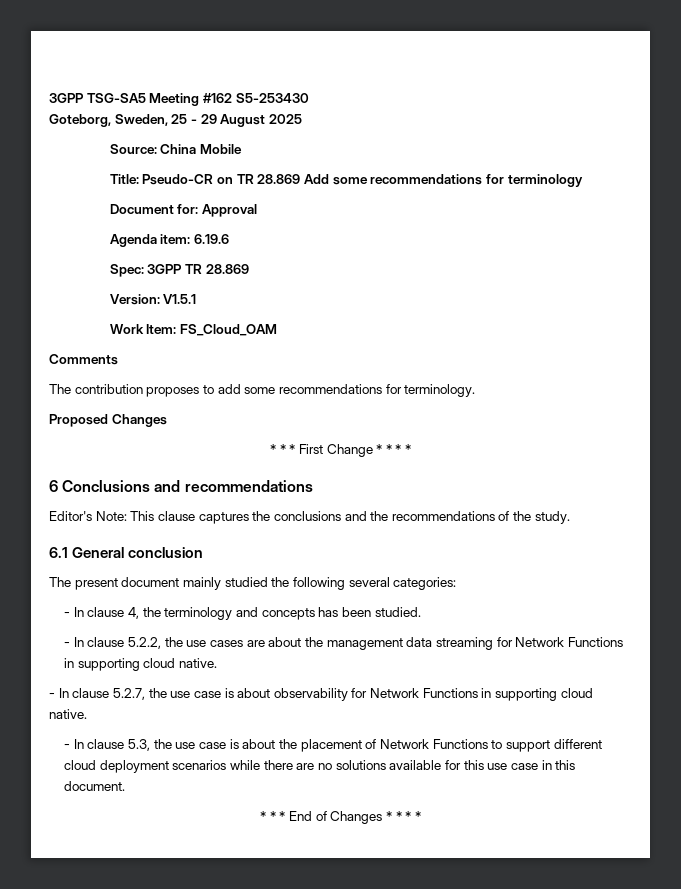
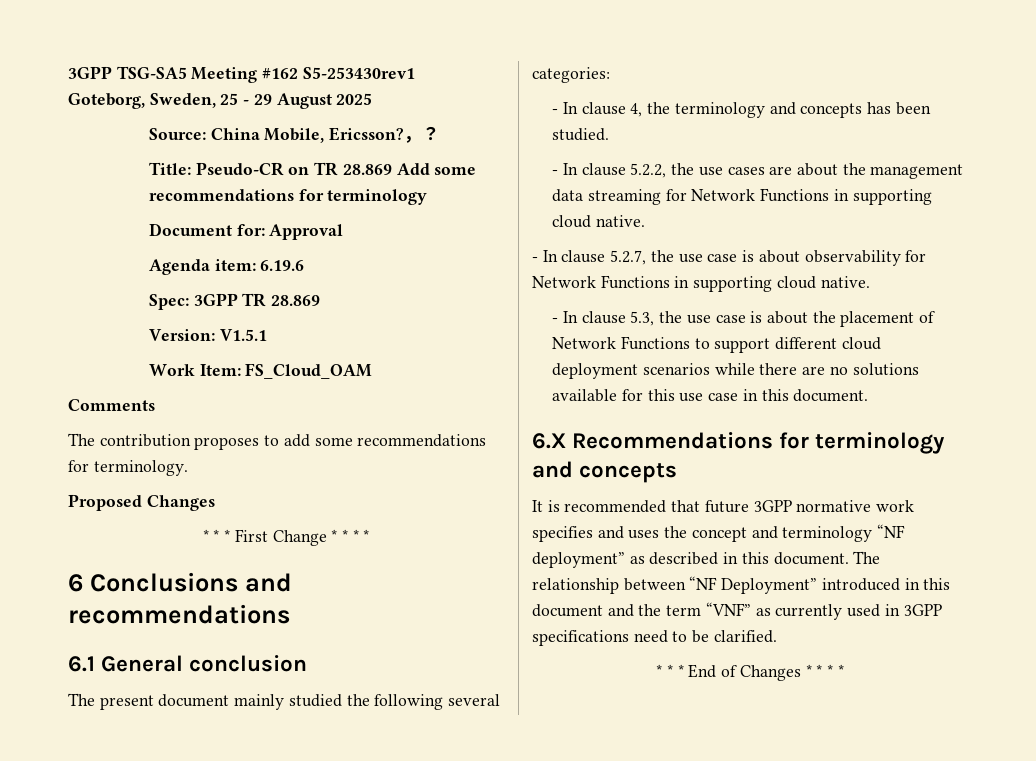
[235,93,309,103] S5-253430 -> [302,67,415,79] S5-253430rev1
[200,144,243,154] Mobile -> [264,126,441,143] Mobile, Ericsson?，？
[49,511,570,524] // Editor's Note: This clause captures the conclusions and the recommendations of the study. -> (290, 614) none
(126, 786) none -> [532,432,946,454] [532,461,678,483] [532,500,915,513] [532,524,906,542] [532,551,881,568] [532,576,951,594] [532,602,942,620] [532,630,777,646] // 6.X Recommendations for terminology and concepts // It is recommended that future 3GPP normative work specifies and uses the concept and terminology “NF deployment” as described in this document. The relationship between “NF Deployment” introduced in this document and the term “VNF” as currently used in 3GPP specifications need to be clarified.

